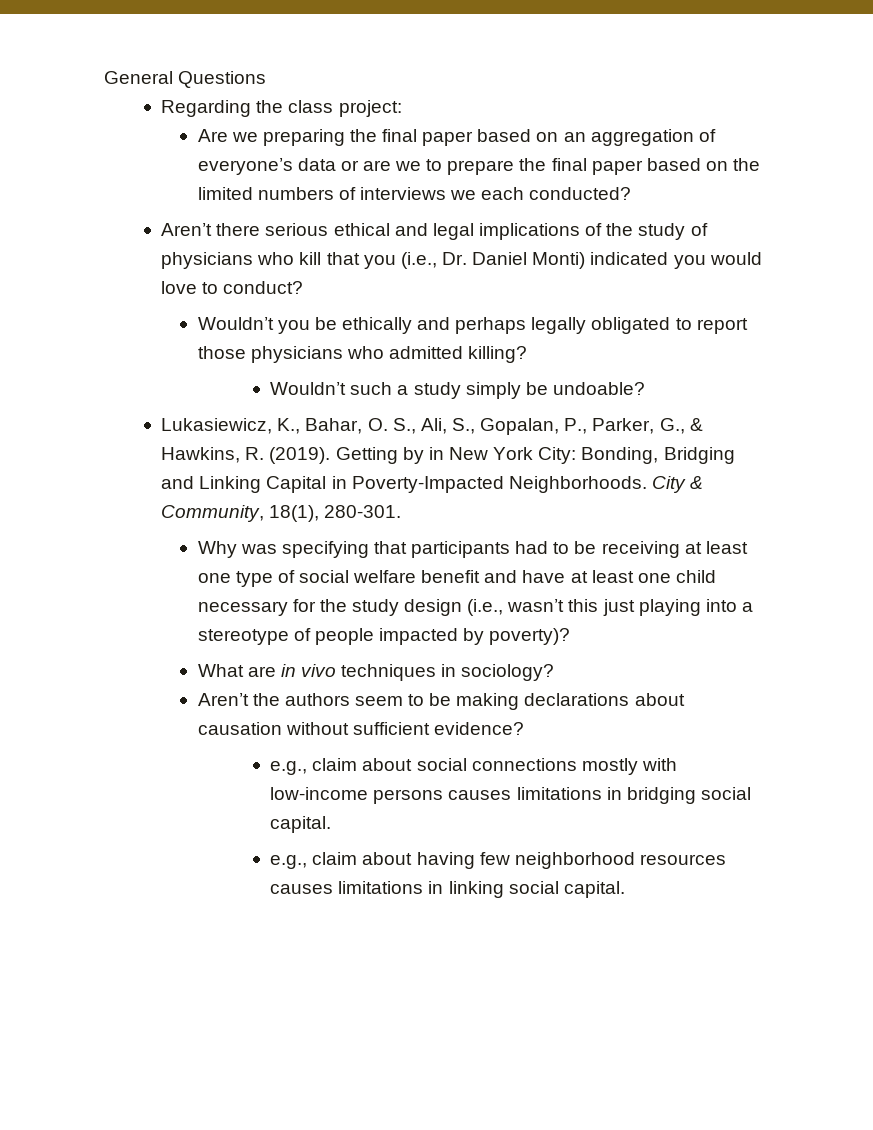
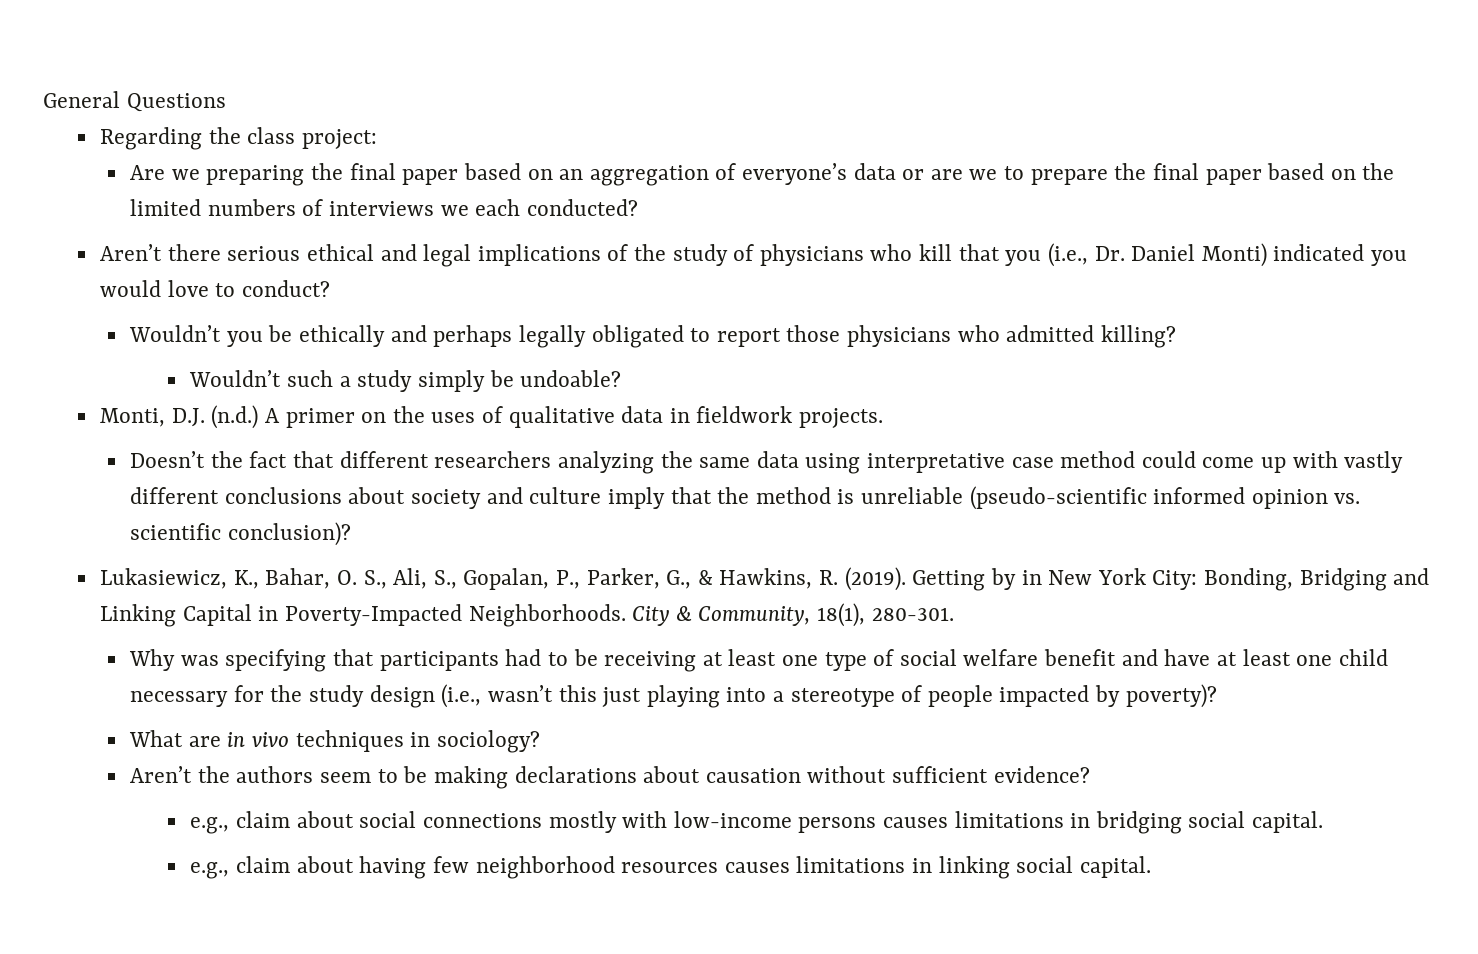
(645, 388) none -> [100,405,884,429] [130,451,1404,474] [130,486,1361,510] [130,522,351,546] // Monti, D.J. (n.d.) A primer on the uses of qualitative data in fieldwork projects. // Doesn’t the fact that different researchers analyzing the same data using interpretative case method could come up with vastly different conclusions about society and culture imply that the method is unreliable (pseudo-scientific informed opinion vs. scientific conclusion)?

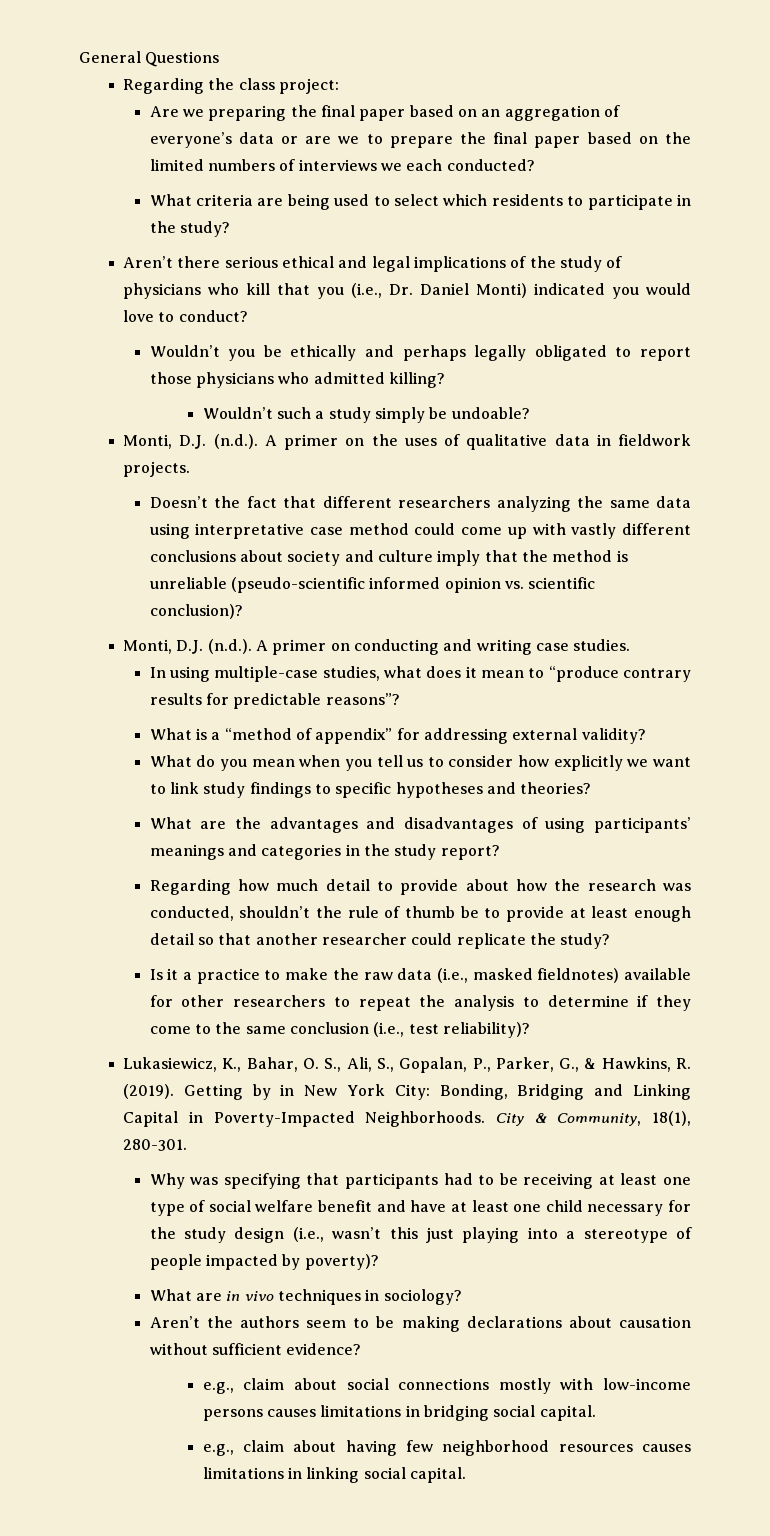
(638, 207) none -> [149,194,691,210] [149,221,230,237] // What criteria are being used to select which residents to participate in the study?
[211,405,259,429] (n.d.) -> [213,434,258,449] (n.d.).
(351, 534) none -> [123,639,631,655] [149,666,691,682] [149,693,400,709] [149,728,646,744] [149,755,692,771] [149,782,592,798] [149,817,692,833] [149,844,500,860] [149,879,691,895] [149,906,692,922] [149,933,611,949] [149,968,692,984] [149,995,691,1011] [149,1022,530,1038] // Monti, D.J. (n.d.). A primer on conducting and writing case studies. // In using multiple-case studies, what does it mean to “produce contrary results for predictable reasons”? // What is a “method of appendix” for addressing external validity? // What do you mean when you tell us to consider how explicitly we want to link study findings to specific hypotheses and theories? // What are the advantages and disadvantages of using participants’ meanings and categories in the study report? // Regarding how much detail to provide about how the research was conducted, shouldn’t the rule of thumb be to provide at least enough detail so that another researcher could replicate the study? // Is it a practice to make the raw data (i.e., masked fieldnotes) available for other researchers to repeat the analysis to determine if they come to the same conclusion (i.e., test reliability)?

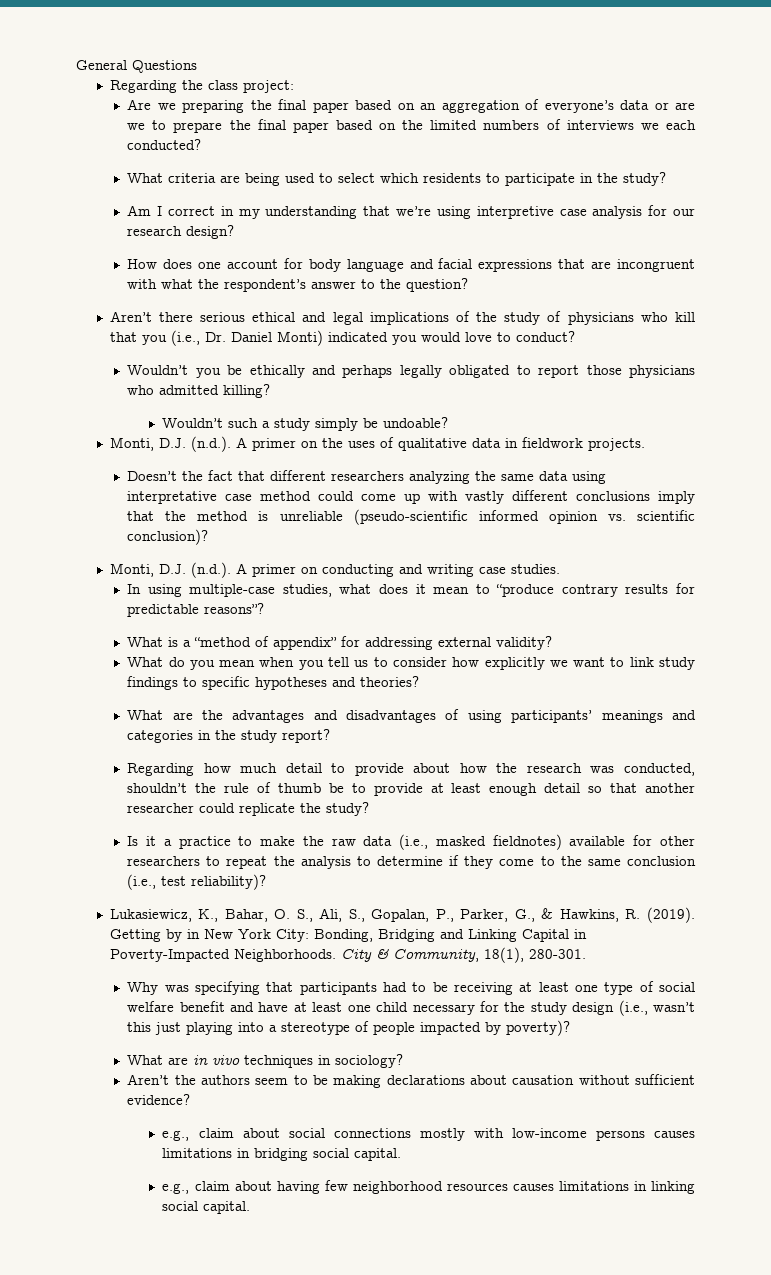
(230, 229) none -> [127,205,695,219] [127,225,235,239] [127,258,696,272] [127,278,469,292] // Am I correct in my understanding that we’re using interpretive case analysis for our research design? // How does one account for body language and facial expressions that are incongruent with what the respondent’s answer to the question?
[239,550,433,566] about society and culture -> (651, 496) none

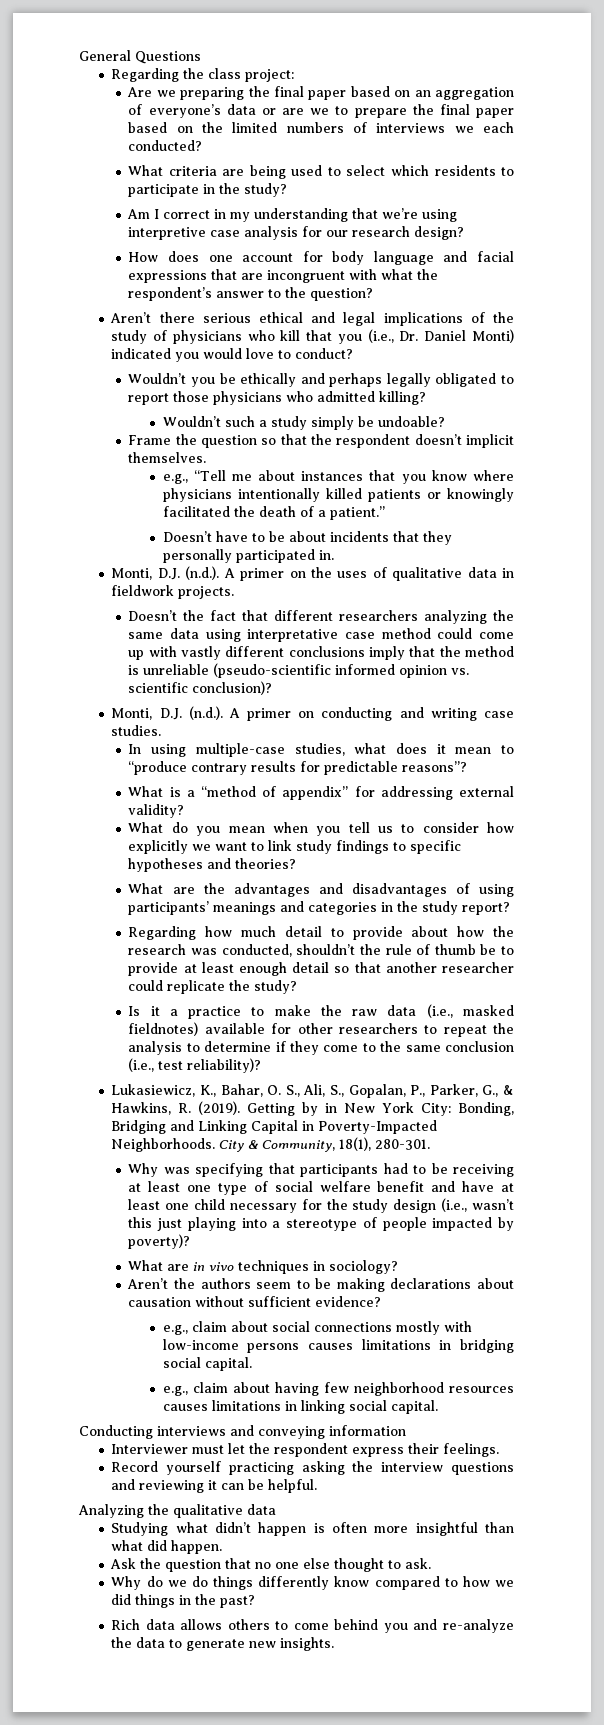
(449, 422) none -> [128,434,514,448] [128,452,207,463] [162,470,514,484] [162,488,514,502] [162,506,385,520] [162,531,452,545] [162,549,334,563] // Frame the question so that the respondent doesn’t implicit themselves. // e.g., “Tell me about instances that you know where physicians intentionally killed patients or knowingly facilitated the death of a patient.” // Doesn’t have to be about incidents that they personally participated in.
(251, 1207) none -> [79,1425,406,1439] [111,1443,500,1457] [111,1461,514,1475] [111,1479,318,1493] [78,1504,276,1518] [111,1522,515,1536] [111,1540,223,1554] [110,1558,432,1572] [111,1576,514,1590] [111,1594,256,1608] [111,1619,514,1633] [111,1637,335,1651] // Conducting interviews and conveying information // Interviewer must let the respondent express their feelings. // Record yourself practicing asking the interview questions and reviewing it can be helpful. // Analyzing the qualitative data // Studying what didn’t happen is often more insightful than what did happen. // Ask the question that no one else thought to ask. // Why do we do things differently know compared to how we did things in the past? // Rich data allows others to come behind you and re-analyze the data to generate new insights.

